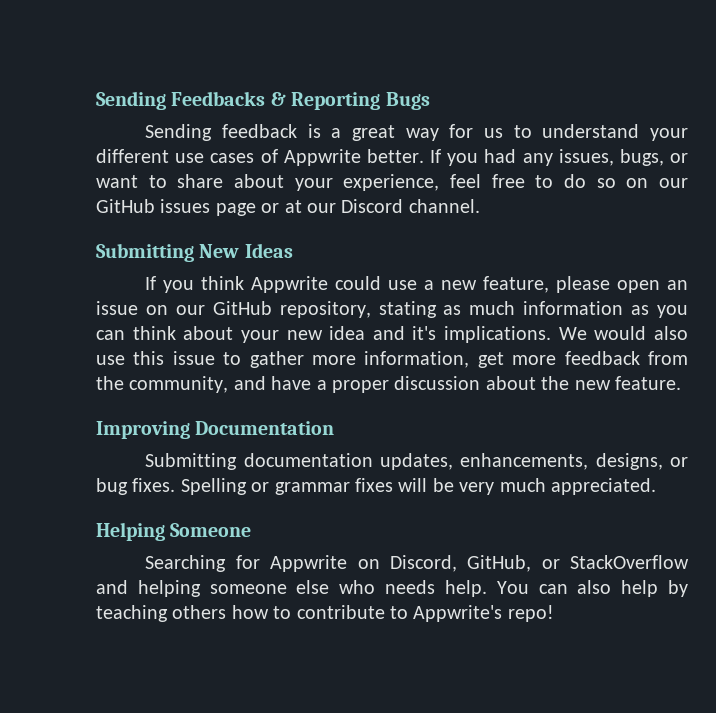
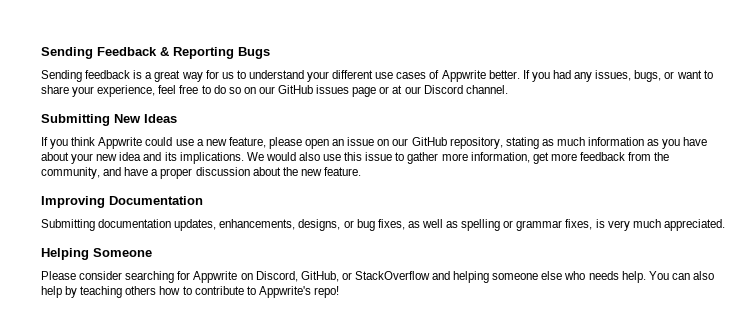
[96,91,266,110] Sending Feedbacks -> [41,47,157,59] Sending Feedback
[234,174,284,188] about -> (69, 89) none
[96,326,176,340] can think -> [683,137,708,146] have
[412,326,437,340] it's -> [164,152,177,161] its
[132,478,454,495] fixes. Spelling or grammar fixes will be -> [377,219,605,231] fixes, as well as spelling or grammar fixes, is
[145,555,227,572] Searching -> [41,271,175,283] Please consider searching

